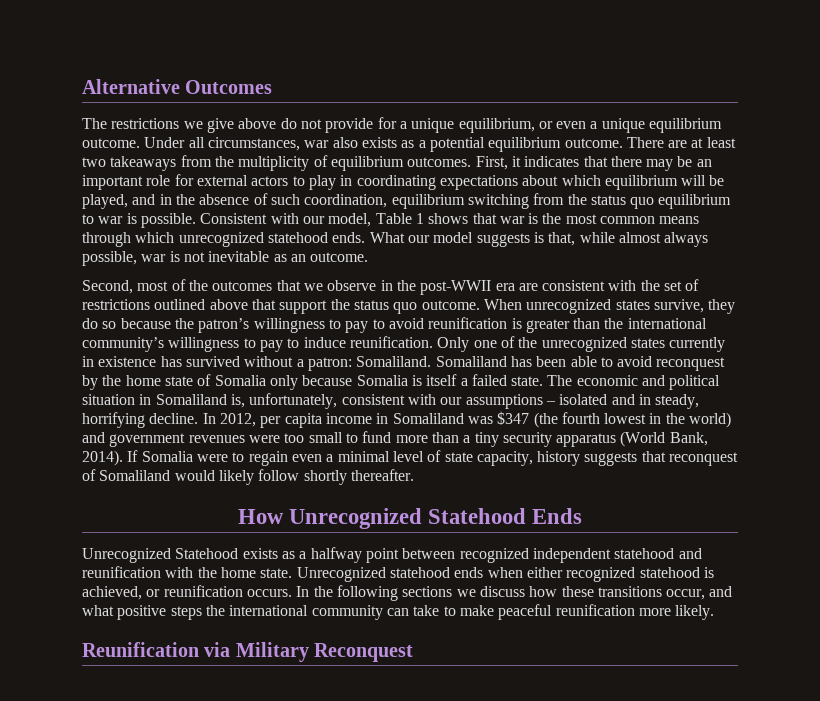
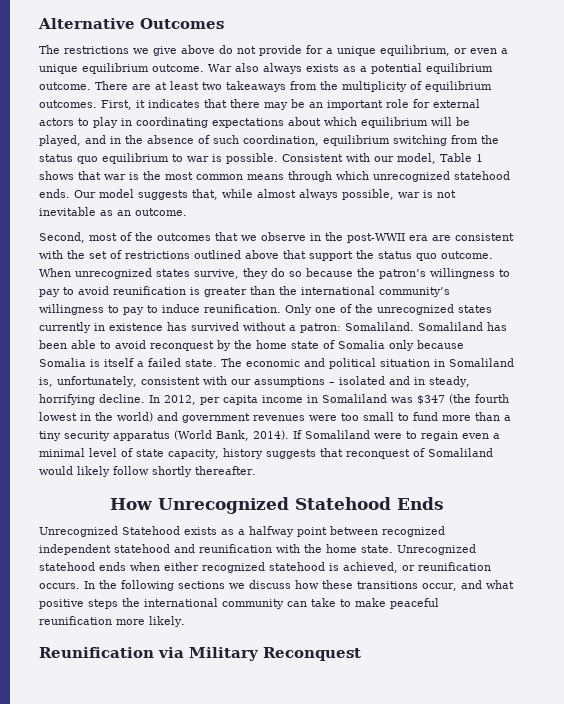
[144,137,358,151] Under all circumstances, war also -> [208,63,302,74] War also always
[369,232,430,243] What our -> [74,190,96,198] Our
[533,232,544,243] is -> (188, 195) none
[141,451,193,462] Somalia -> [305,430,370,439] Somaliland

